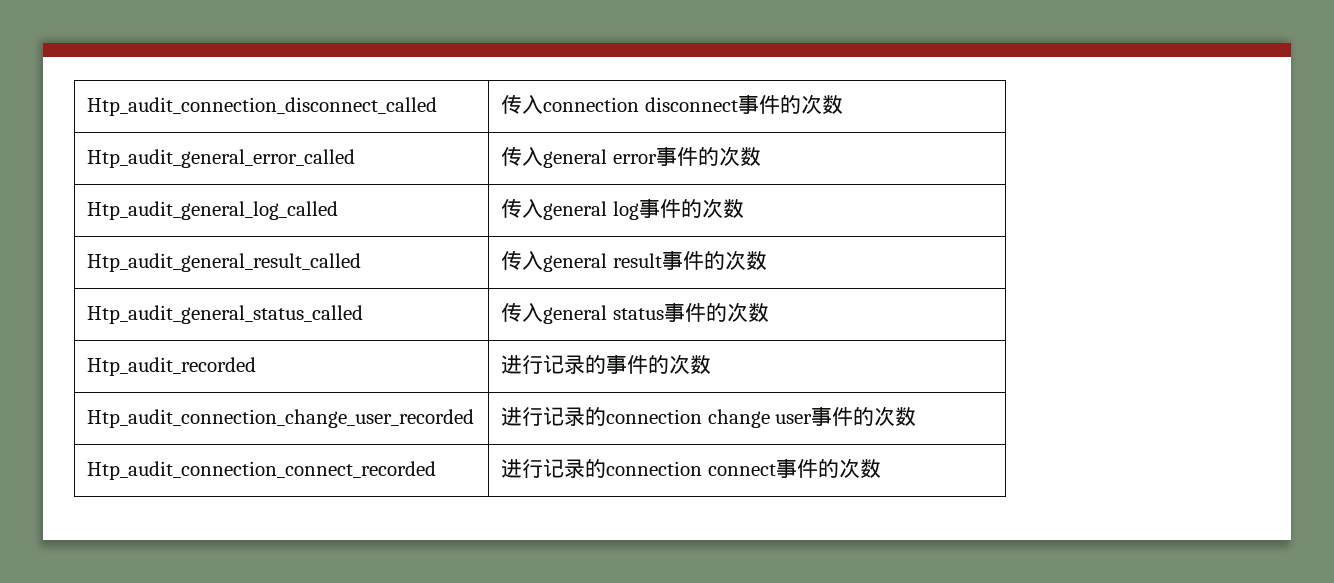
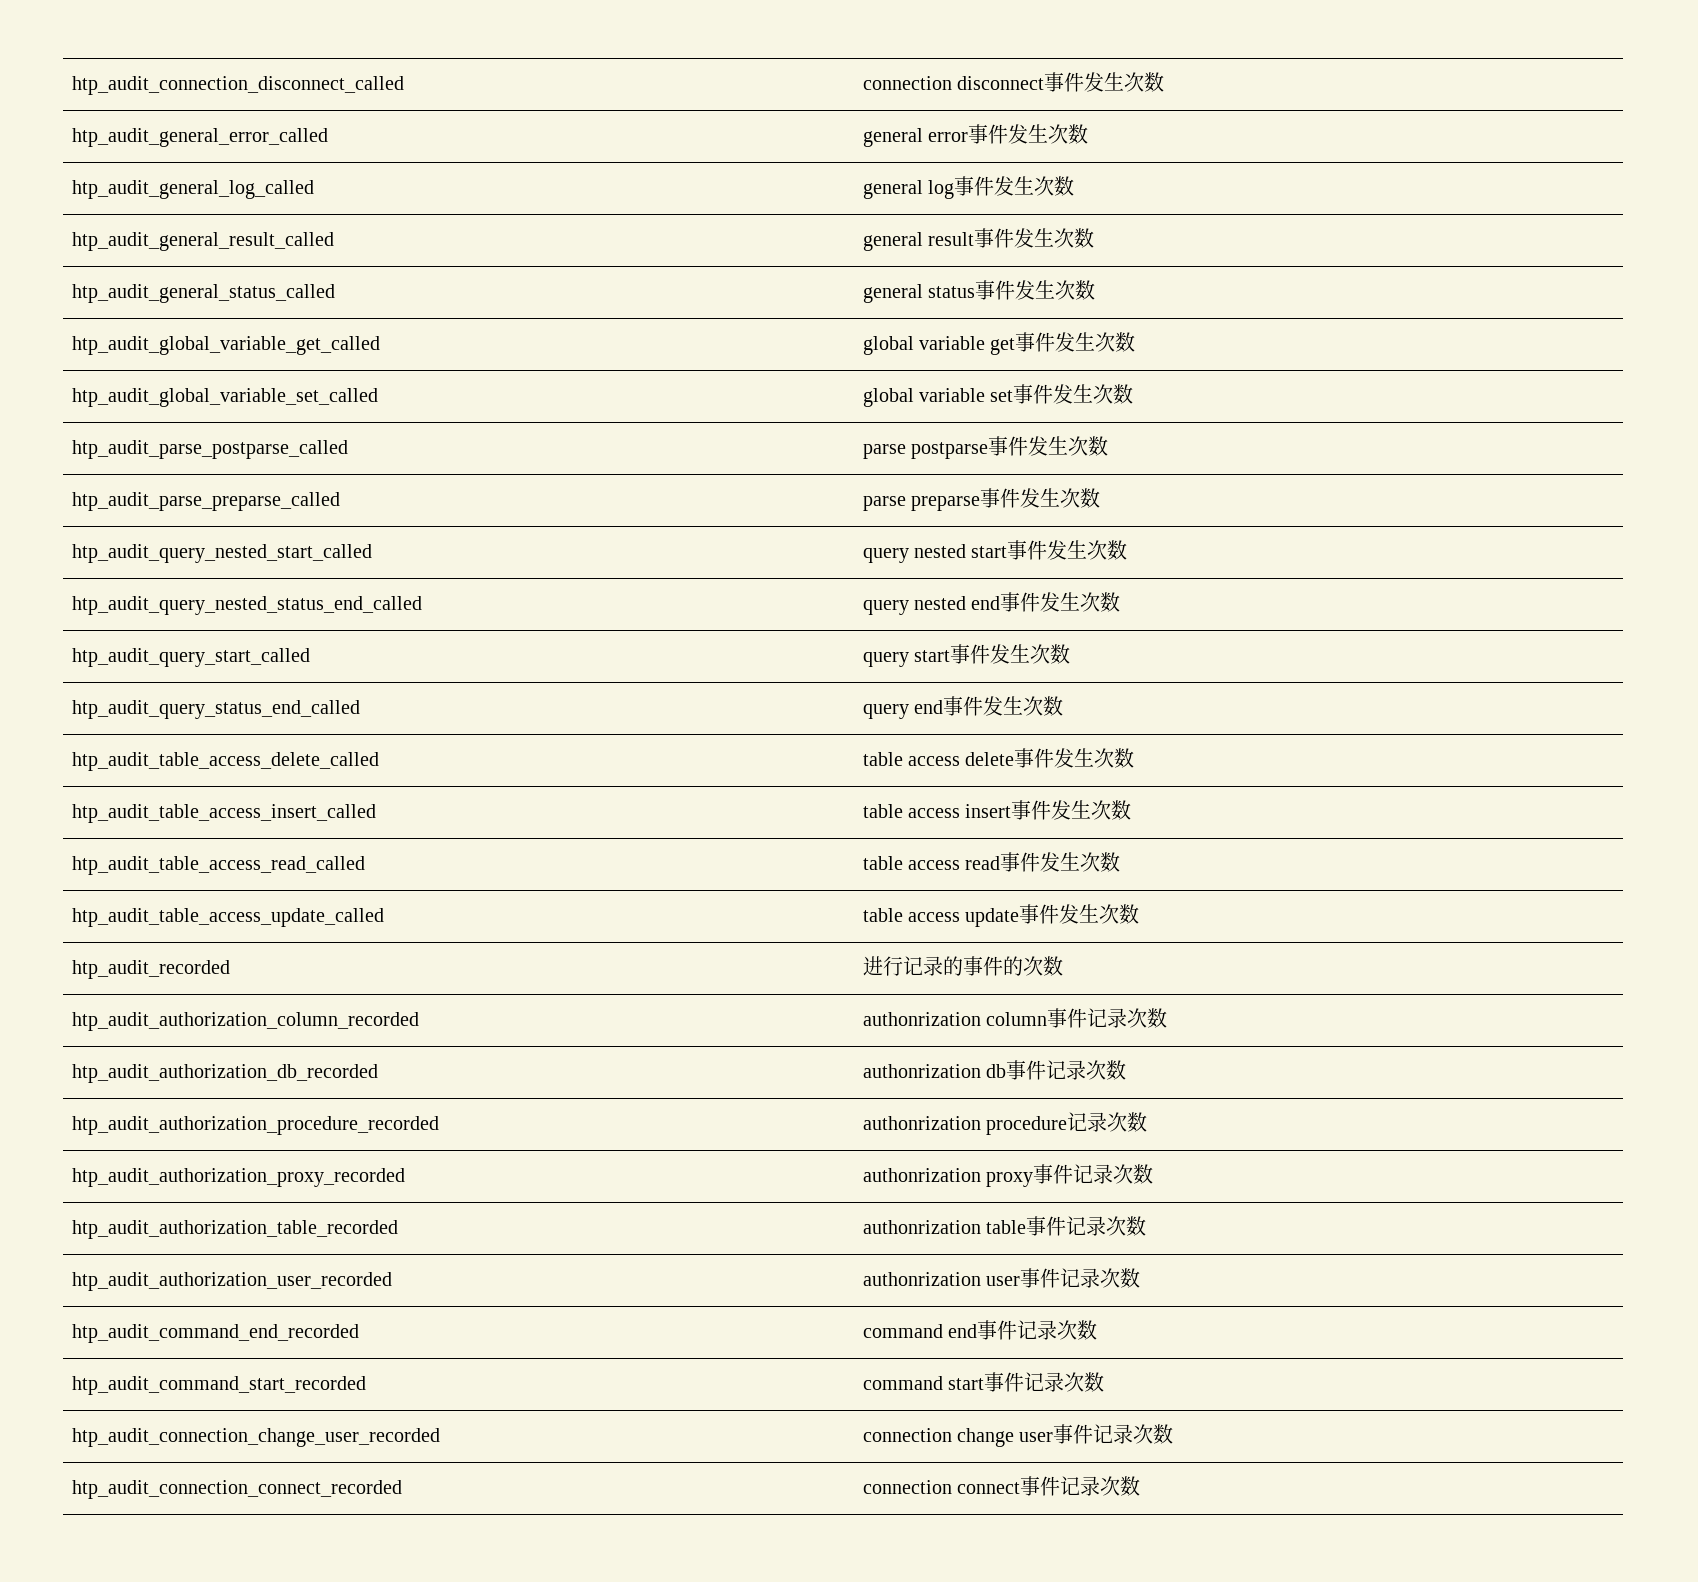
[87,97,438,116] [501,94,544,114] Htp_audit_connection_disconnect_called | 传入 -> [71,76,404,95] htp_audit_connection_disconnect_called |
[779,94,843,114] [87,149,356,168] [501,146,544,166] 的次数 // Htp_audit_general_error_called | 传入 -> [1083,72,1164,92] [71,128,328,147] 发生次数 // htp_audit_general_error_called |
[697,146,761,166] [87,201,339,220] [501,198,544,218] 的次数 // Htp_audit_general_log_called | 传入 -> [1007,124,1088,144] [71,180,314,199] 发生次数 // htp_audit_general_log_called |
[680,198,744,218] [87,253,362,272] [501,250,544,270] 的次数 // Htp_audit_general_result_called | 传入 -> [993,176,1074,196] [71,232,334,251] 发生次数 // htp_audit_general_result_called |
[703,250,767,270] [87,305,364,324] [501,302,544,322] 的次数 // Htp_audit_general_status_called | 传入 -> [1013,228,1094,248] [71,284,335,303] 发生次数 // htp_audit_general_status_called |
[705,302,769,322] [87,357,257,376] 的次数 // Htp_audit_recorded -> [1014,280,1095,300] [71,336,380,355] [862,332,1136,355] [71,388,378,407] [862,384,1134,407] [71,440,348,459] [862,436,1108,459] [71,492,340,511] [862,488,1100,511] [71,544,372,563] [862,540,1128,563] [71,596,422,615] [862,592,1121,615] [71,648,310,667] [862,644,1070,667] [71,700,360,719] [862,696,1063,719] [71,752,379,771] [862,748,1135,768] [71,804,376,823] [862,800,1132,820] [71,856,365,875] [862,852,1121,872] [71,908,384,927] [862,904,1140,927] [71,960,230,979] 发生次数 // htp_audit_global_variable_get_called | global variable get事件发生次数 // htp_audit_global_variable_set_called | global variable set事件发生次数 // htp_audit_parse_postparse_called | parse postparse事件发生次数 // htp_audit_parse_preparse_called | parse preparse事件发生次数 // htp_audit_query_nested_start_called | query nested start事件发生次数 // htp_audit_query_nested_status_end_called | query nested end事件发生次数 // htp_audit_query_start_called | query start事件发生次数 // htp_audit_query_status_end_called | query end事件发生次数 // htp_audit_table_access_delete_called | table access delete事件发生次数 // htp_audit_table_access_insert_called | table access insert事件发生次数 // htp_audit_table_access_read_called | table access read事件发生次数 // htp_audit_table_access_update_called | table access update事件发生次数 // htp_audit_recorded
[87,409,475,428] [501,407,607,426] Htp_audit_connection_change_user_recorded | 进行记录的 -> [71,1012,419,1031] [862,1008,1167,1028] [71,1064,378,1083] [862,1060,1126,1080] [71,1116,439,1135] [862,1112,1147,1135] [71,1168,405,1187] [862,1164,1153,1187] [71,1220,398,1239] [862,1216,1146,1236] [71,1272,392,1291] [862,1268,1140,1288] [71,1324,359,1343] [862,1320,1097,1340] [71,1376,366,1395] [862,1372,1104,1392] [71,1428,440,1447] htp_audit_authorization_column_recorded | authonrization column事件记录次数 // htp_audit_authorization_db_recorded | authonrization db事件记录次数 // htp_audit_authorization_procedure_recorded | authonrization procedure记录次数 // htp_audit_authorization_proxy_recorded | authonrization proxy事件记录次数 // htp_audit_authorization_table_recorded | authonrization table事件记录次数 // htp_audit_authorization_user_recorded | authonrization user事件记录次数 // htp_audit_command_end_recorded | command end事件记录次数 // htp_audit_command_start_recorded | command start事件记录次数 // htp_audit_connection_change_user_recorded |
[853,406,917,426] [87,461,437,480] [501,459,607,478] 的次数 // Htp_audit_connection_connect_recorded | 进行记录的 -> [1093,1424,1174,1444] [71,1480,402,1499] 记录次数 // htp_audit_connection_connect_recorded |
[817,459,839,478] 的 -> [1059,1476,1100,1496] 记录

